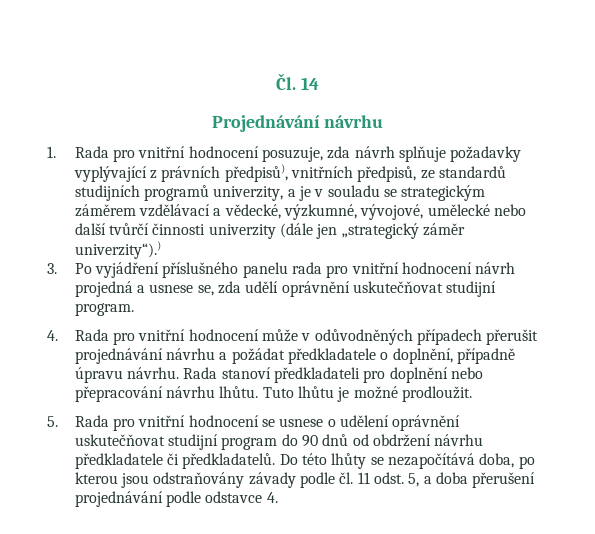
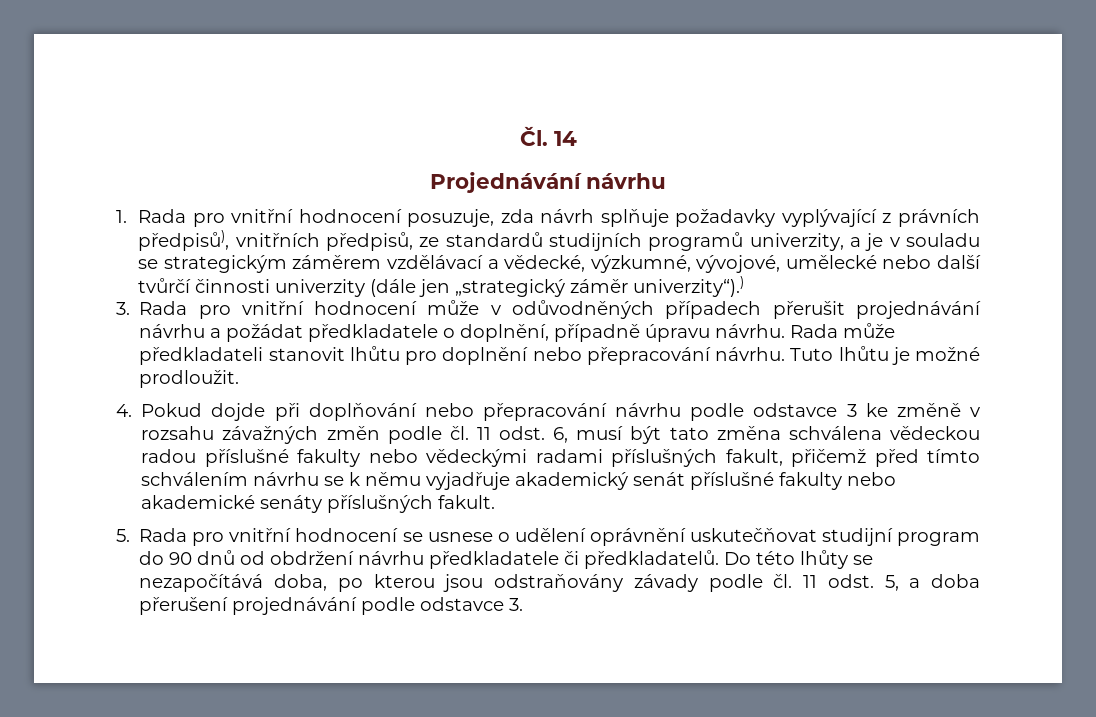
[74,262,516,278] [74,281,497,297] [74,303,134,316] [47,330,58,341] Po vyjádření příslušného panelu rada pro vnitřní hodnocení návrh projedná a usnese se, zda udělí oprávnění uskutečňovat studijní program. // 4. -> (130, 308) none
[221,367,361,383] stanoví předkladateli -> [843,323,896,338] [139,346,400,365] může předkladateli stanovit lhůtu
[166,386,259,398] návrhu lhůtu. -> [715,347,785,361] návrhu.
(473, 394) none -> [116,403,981,421] [141,426,980,444] [141,449,981,467] [141,472,897,490] [141,495,496,513] // 4. Pokud dojde při doplňování nebo přepracování návrhu podle odstavce 3 ke změně v rozsahu závažných změn podle čl. 11 odst. 6, musí být tato změna schválena vědeckou radou příslušné fakulty nebo vědeckými radami příslušných fakult, přičemž před tímto schválením návrhu se k němu vyjadřuje akademický senát příslušné fakulty nebo akademické senáty příslušných fakult.
[266,492,278,503] 4. -> [509,598,524,611] 3.

